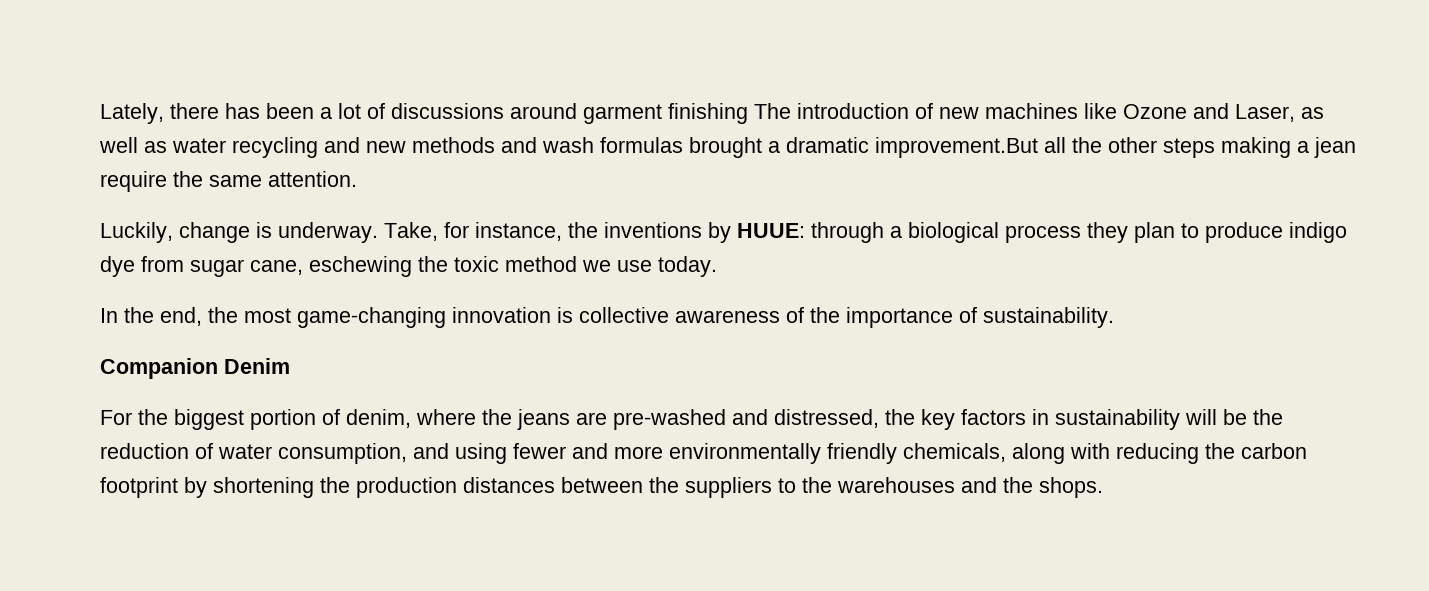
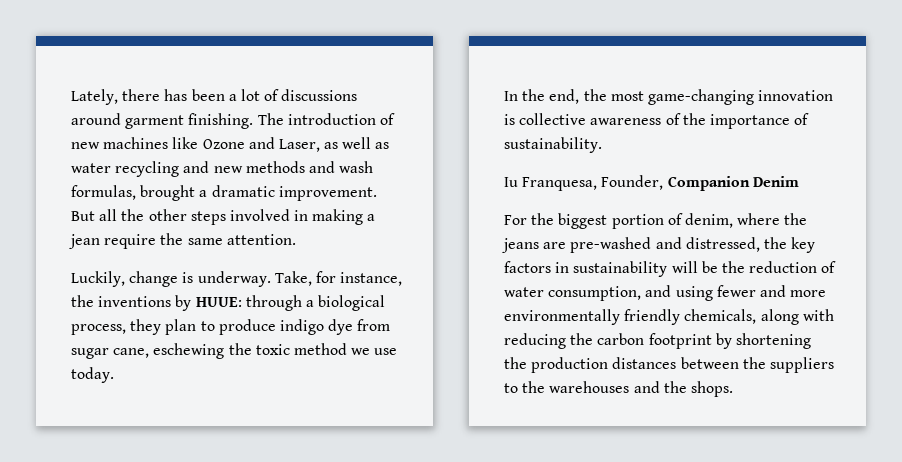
[668,103,748,124] finishing -> [188,113,254,129] finishing.
[600,137,683,153] formulas -> [71,185,136,200] formulas,
[875,137,1038,158] improvement.But -> [278,186,377,201] [71,211,95,221] improvement. But
(1215, 148) none -> [229,209,309,221] involved in
[1005,225,1081,243] process -> [71,324,126,335] process,
(1114, 317) none -> [504,175,664,191] Iu Franquesa, Founder,

